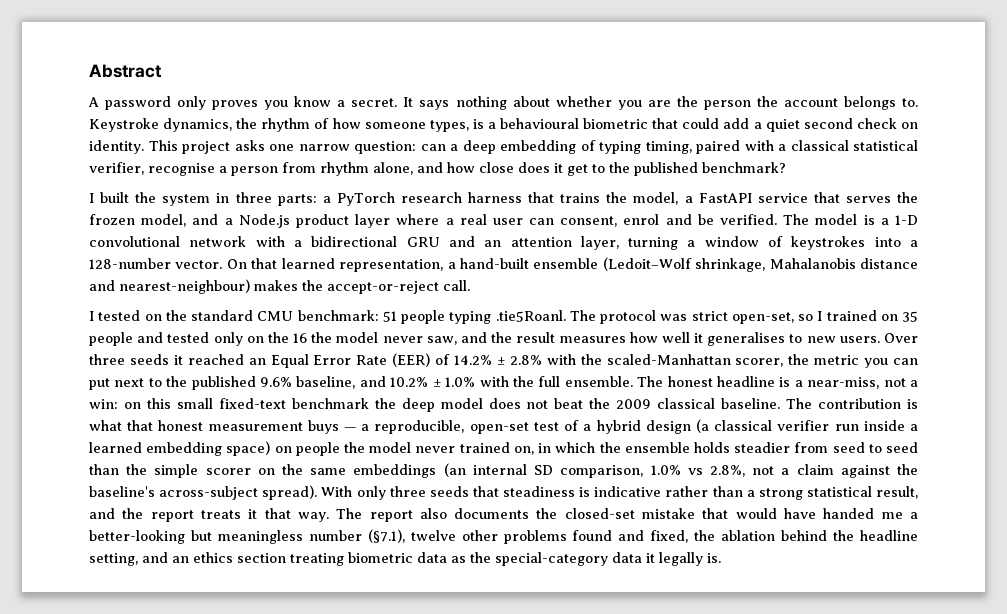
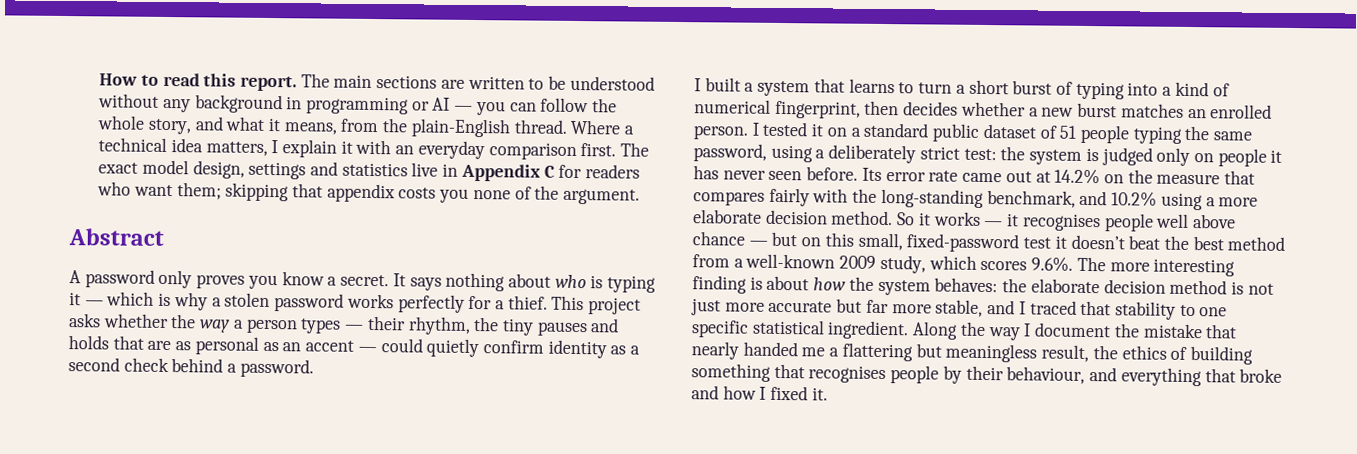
(89, 71) none -> [99,72,655,92] [98,93,618,116] [97,115,635,138] [98,137,650,161] [98,159,641,182] [97,181,641,205] How to read this report. The main sections are written to be understood without any background in programming or AI — you can follow the whole story, and what it means, from the plain-English thread. Where a technical idea matters, I explain it with an everyday comparison first. The exact model design, settings and statistics live in Appendix C for readers who want them; skipping that appendix costs you none of the argument. //
[555,96,918,110] [89,118,918,132] [89,140,918,154] [89,162,786,176] [89,192,918,206] [89,214,918,228] [89,236,918,250] [89,257,918,272] [89,279,470,294] [89,310,918,324] [89,332,918,346] [89,353,918,368] [89,376,918,390] [89,398,919,412] [89,419,919,434] [89,441,919,456] [89,463,919,478] [89,485,918,500] [89,508,817,522] whether you are the person the account belongs to. Keystroke dynamics, the rhythm of how someone types, is a behavioural biometric that could add a quiet second check on identity. This project asks one narrow question: can a deep embedding of typing timing, paired with a classical statistical verifier, recognise a person from rhythm alone, and how close does it get to the published benchmark? // I built the system in three parts: a PyTorch research harness that trains the model, a FastAPI service that serves the frozen model, and a Node.js product layer where a real user can consent, enrol and be verified. The model is a 1-D convolutional network with a bidirectional GRU and an attention layer, turning a window of keystrokes into a 128-number vector. On that learned representation, a hand-built ensemble (Ledoit–Wolf shrinkage, Mahalanobis distance and nearest-neighbour) makes the accept-or-reject call. // I tested on the standard CMU benchmark: 51 people typing .tie5Roanl. The protocol was strict open-set, so I trained on 35 people and tested only on the 16 the model never saw, and the result measures how well it generalises to new users. Over three seeds it reached an Equal Error Rate (EER) of 14.2% ± 2.8% with the scaled-Manhattan scorer, the metric you can put next to the published 9.6% baseline, and 10.2% ± 1.0% with the full ensemble. The honest headline is a near-miss, not a win: on this small fixed-text benchmark the deep model does not beat the 2009 classical baseline. The contribution is what that honest measurement buys — a reproducible, open-set test of a hybrid design (a classical verifier run inside a learned embedding space) on people the model never trained on, in which the ensemble holds steadier from seed to seed than the simple scorer on the same embeddings (an internal SD comparison, 1.0% vs 2.8%, not a claim against the baseline's across-subject spread). With only three seeds that steadiness is indicative rather than a strong statistical result, and the report treats it that way. The report also documents the closed-set mistake that would have -> [554,274,657,293] [69,291,642,315] [68,313,620,337] [68,335,641,359] [68,357,314,378] [694,77,1230,100] [694,99,1273,119] [693,121,1253,144] [693,143,1283,167] [693,165,1256,185] [693,187,1259,211] [693,209,1236,232] [692,231,1286,253] [692,253,1236,277] [692,275,1274,296] [691,298,1228,320] [691,319,1238,341] [691,341,739,360] who is typing it — which is why a stolen password works perfectly for a thief. This project asks whether the way a person types — their rhythm, the tiny pauses and holds that are as personal as an accent — could quietly confirm identity as a second check behind a password. // I built a system that learns to turn a short burst of typing into a kind of numerical fingerprint, then decides whether a new burst matches an enrolled person. I tested it on a standard public dataset of 51 people typing the same password, using a deliberately strict test: the system is judged only on people it has never seen before. Its error rate came out at 14.2% on the measure that compares fairly with the long-standing benchmark, and 10.2% using a more elaborate decision method. So it works — it recognises people well above chance — but on this small, fixed-password test it doesn’t beat the best method from a well-known 2009 study, which scores 9.6%. The more interesting finding is about how the system behaves: the elaborate decision method is not just more accurate but far more stable, and I traced that stability to one specific statistical ingredient. Along the way I document the mistake that nearly
[89,530,185,544] better-looking -> [841,342,913,362] flattering
[308,529,918,544] [89,552,721,566] number (§7.1), twelve other problems found and fixed, the ablation behind the headline setting, and an ethics section treating biometric data as the special-category data it legally is. -> [1041,344,1253,365] [691,363,1283,387] [691,385,828,401] result, the ethics of building something that recognises people by their behaviour, and everything that broke and how I fixed it.

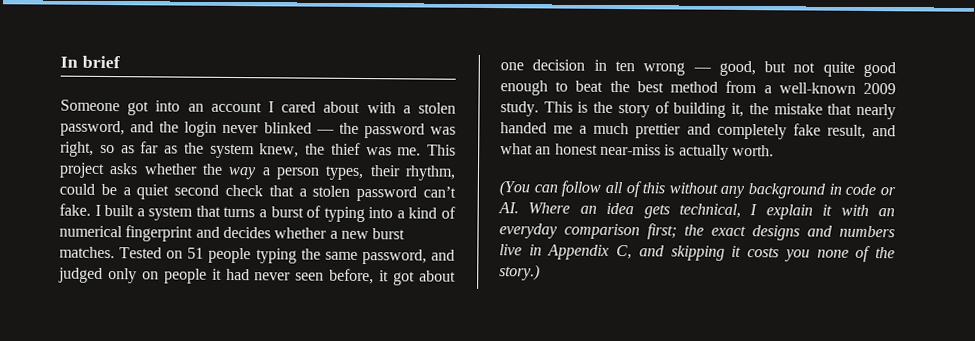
[99,72,655,92] [98,93,618,116] [97,115,635,138] [98,137,650,161] [98,159,641,182] [97,181,641,205] [68,228,164,246] [69,269,657,293] [69,291,548,313] How to read this report. The main sections are written to be understood without any background in programming or AI — you can follow the whole story, and what it means, from the plain-English thread. Where a technical idea matters, I explain it with an everyday comparison first. The exact model design, settings and statistics live in Appendix C for readers who want them; skipping that appendix costs you none of the argument. // Abstract // A password only proves you know a secret. It says nothing about who is typing it — which is why a stolen password works perfectly for a thief. -> [60,55,120,69] [60,99,456,116] [60,120,456,139] [60,141,422,159] In brief // Someone got into an account I cared about with a stolen password, and the login never blinked — the password was right, so as far as the system knew, the thief was me.
[300,315,620,337] [68,335,641,359] [68,357,314,378] types — their rhythm, the tiny pauses and holds that are as personal as an accent — could quietly confirm identity as a second check behind a password. // -> [325,165,456,181] [59,183,457,202] [59,203,91,216] types, their rhythm, could be a quiet second check that a stolen password can’t fake.
[848,78,1009,95] learns to turn a short -> [223,206,267,218] turns a
[774,100,900,119] fingerprint, then -> [125,225,220,242] fingerprint and
[1120,103,1273,119] [693,121,1058,142] matches an enrolled person. I tested it on a standard public dataset of -> [59,246,184,259] matches. Tested on
[770,144,1099,165] using a deliberately strict test: the system is -> [430,249,455,261] and
[693,165,719,180] has -> [225,268,250,281] had
[806,166,1256,185] [693,187,1259,211] [693,209,1236,232] [692,231,1125,253] before. Its error rate came out at 14.2% on the measure that compares fairly with the long-standing benchmark, and 10.2% using a more elaborate decision method. So it works — it recognises people well above chance — but on this small, fixed-password test it doesn’t -> [329,268,457,286] [500,59,896,78] [500,80,569,96] before, it got about one decision in ten wrong — good, but not quite good enough to
[879,254,1236,277] [692,275,1274,296] [691,298,1228,320] [691,319,1112,341] study, which scores 9.6%. The more interesting finding is about how the system behaves: the elaborate decision method is not just more accurate but far more stable, and I traced that stability to one specific statistical ingredient. Along the way I document -> [500,101,745,118] study. This is the story of building it,
[841,342,1253,365] [691,363,1283,387] [691,385,828,401] flattering but meaningless result, the ethics of building something that recognises people by their behaviour, and everything that broke and how I fixed it. -> [593,122,896,140] [500,143,774,160] [499,180,896,199] [498,202,895,220] [499,223,895,241] [499,244,895,263] [499,264,540,281] much prettier and completely fake result, and what an honest near-miss is actually worth. // (You can follow all of this without any background in code or AI. Where an idea gets technical, I explain it with an everyday comparison first; the exact designs and numbers live in Appendix C, and skipping it costs you none of the story.)

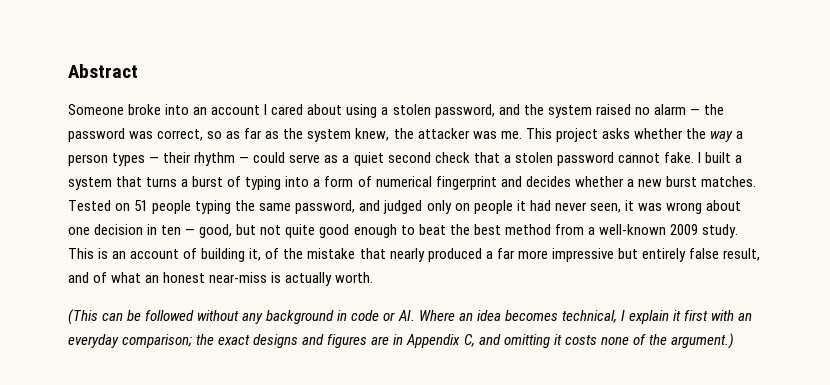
[60,55,120,69] In brief -> [68,64,138,78] Abstract
[127,101,150,116] got -> [128,104,162,115] broke
[366,102,396,114] with -> [346,104,378,118] using
[184,121,312,137] login never blinked -> [547,104,686,118] system raised no alarm
[60,141,94,157] right, -> [157,129,204,141] correct,
[330,142,361,155] thief -> [417,128,470,139] attacker
[325,165,456,181] [59,183,117,196] types, their rhythm, could be -> [112,152,339,166] types — their rhythm — could serve as
[423,186,457,198] can’t -> [617,153,660,163] cannot
[408,207,438,219] kind -> [324,176,354,187] form
[295,268,416,286] seen before, it got -> [589,200,702,214] seen, it was wrong
[643,62,686,76] wrong -> (182, 230) none
[593,101,650,118] the story -> [112,249,180,259] an account
(745, 110) none -> [265,248,280,259] of
[500,122,821,140] handed me a much prettier and completely fake -> [427,248,719,262] produced a far more impressive but entirely false
(896, 131) none -> [93,272,108,283] of
[499,180,666,198] (You can follow all of this -> [68,309,195,325] (This can be followed
[643,204,670,219] gets -> [504,310,558,321] becomes
(833, 210) none -> [683,310,708,321] first
[564,223,677,240] comparison first; -> [122,334,193,348] comparison;
[839,225,895,238] [499,244,522,256] numbers live -> [327,334,390,348] figures are
[670,245,725,261] skipping -> [503,334,550,348] omitting
[783,249,810,262] you -> (597, 340) none
[499,264,540,281] story.) -> [670,333,734,349] argument.)

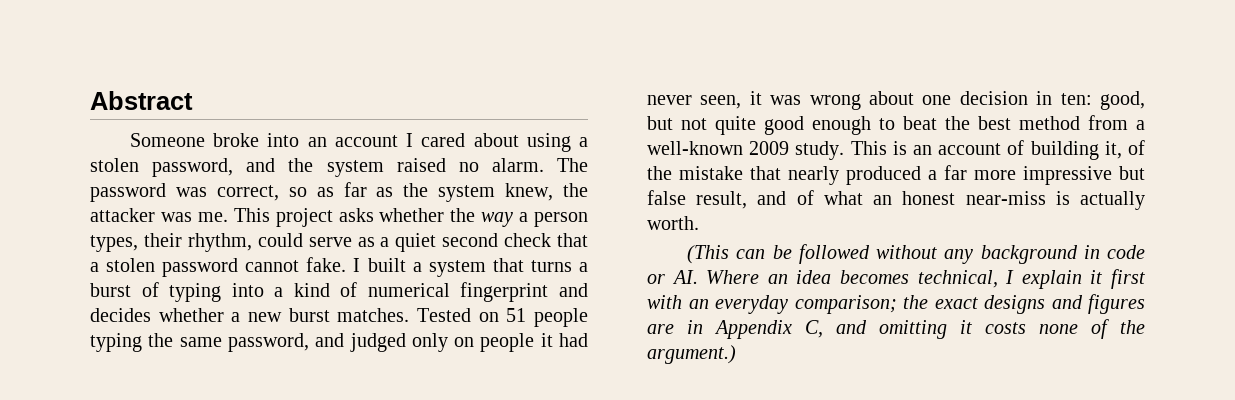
[653,104,724,115] alarm — the -> [491,158,588,172] alarm. The
[112,152,250,166] types — their rhythm — -> [90,233,252,252] types, their rhythm,
[324,176,354,187] form -> [293,283,330,297] kind
[161,225,196,235] ten — -> [1060,93,1092,105] ten:
[641,248,686,262] entirely -> (1145, 173) none

